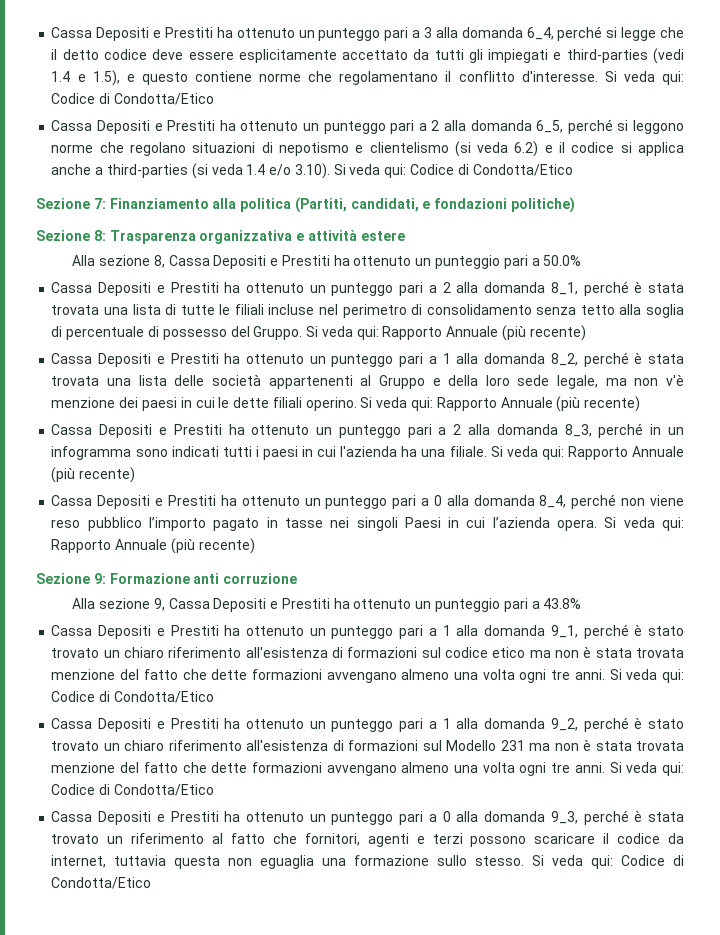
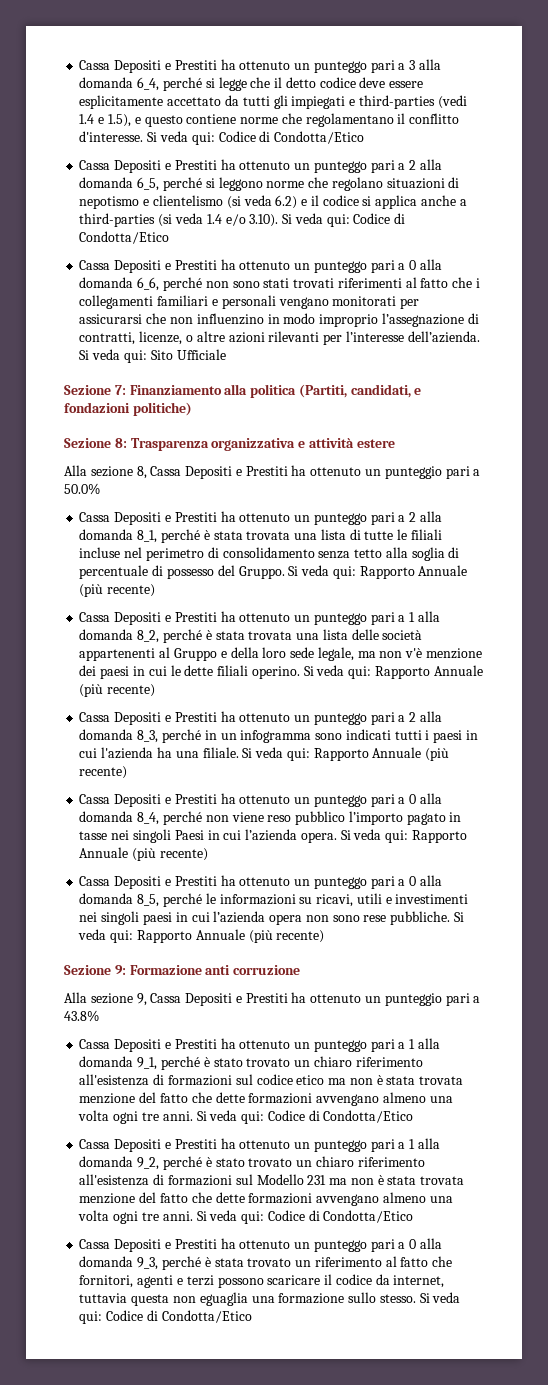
(573, 170) none -> [79,259,442,273] [79,277,480,291] [79,295,420,309] [79,313,479,327] [79,331,480,345] [79,349,226,363] // Cassa Depositi e Prestiti ha ottenuto un punteggo pari a 0 alla domanda 6_6, perché non sono stati trovati riferimenti al fatto che i collegamenti familiari e personali vengano monitorati per assicurarsi che non influenzino in modo improprio l’assegnazione di contratti, licenze, o altre azioni rilevanti per l’interesse dell’azienda. Si veda qui: Sito Ufficiale
(255, 546) none -> [79,875,442,889] [79,893,469,907] [79,911,464,925] [78,929,325,943] // Cassa Depositi e Prestiti ha ottenuto un punteggo pari a 0 alla domanda 8_5, perché le informazioni su ricavi, utili e investimenti nei singoli paesi in cui l’azienda opera non sono rese pubbliche. Si veda qui: Rapporto Annuale (più recente)

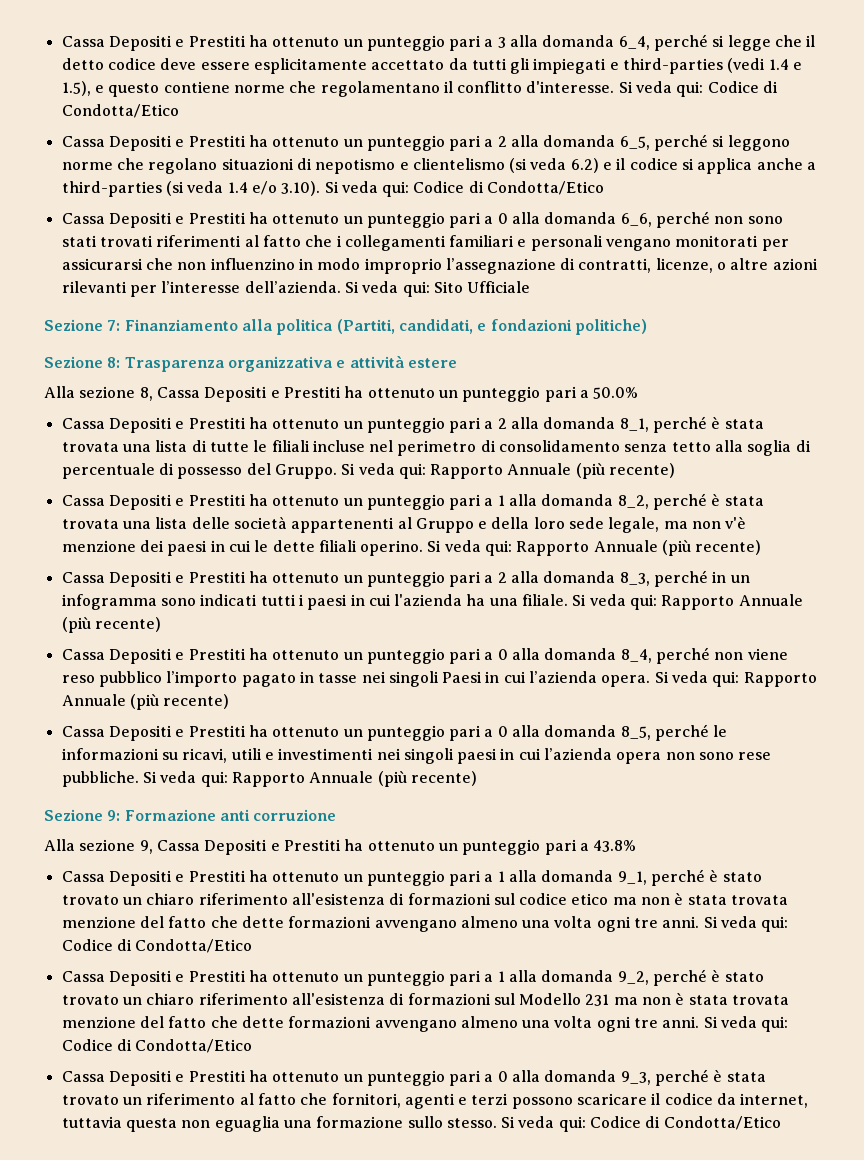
[79,59,367,73] Cassa Depositi e Prestiti ha ottenuto un punteggo -> [61,35,445,51] Cassa Depositi e Prestiti ha ottenuto un punteggio
[313,161,367,173] punteggo -> [366,135,445,151] punteggio
[313,261,367,273] punteggo -> [366,212,445,228] punteggio
[313,513,367,525] punteggo -> [366,417,445,433] punteggio
[313,613,367,625] punteggo -> [366,494,445,510] punteggio
[313,713,367,725] punteggo -> [366,571,445,587] punteggio
[313,795,367,807] punteggo -> [366,648,445,664] punteggio
[313,877,367,889] punteggo -> [366,725,445,741] punteggio
[313,1040,367,1052] punteggo -> [366,870,445,886] punteggio
[313,1140,367,1152] punteggo -> [366,970,445,986] punteggio
[313,1240,367,1252] punteggo -> [366,1070,445,1086] punteggio

